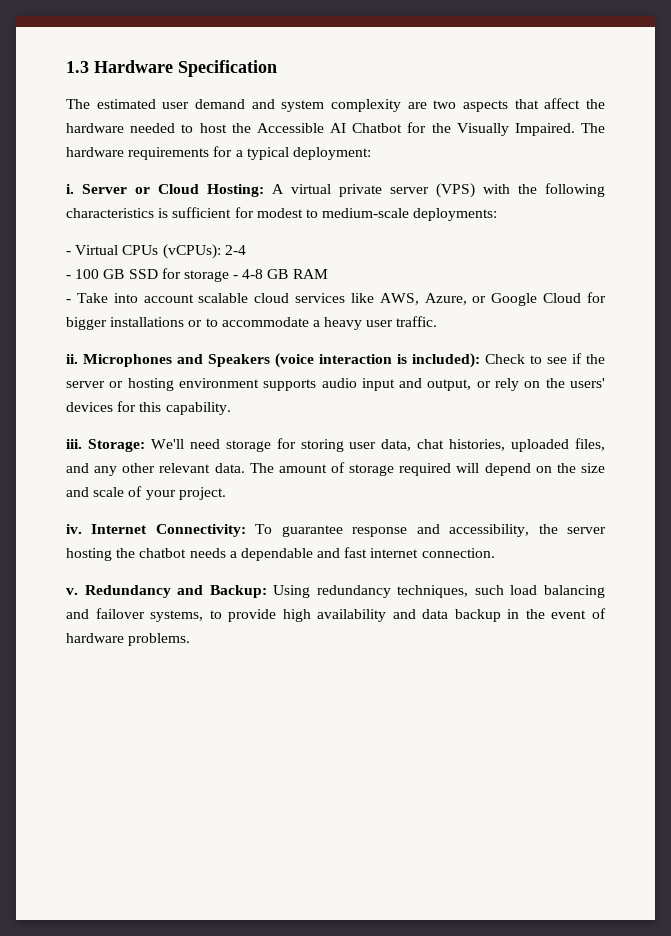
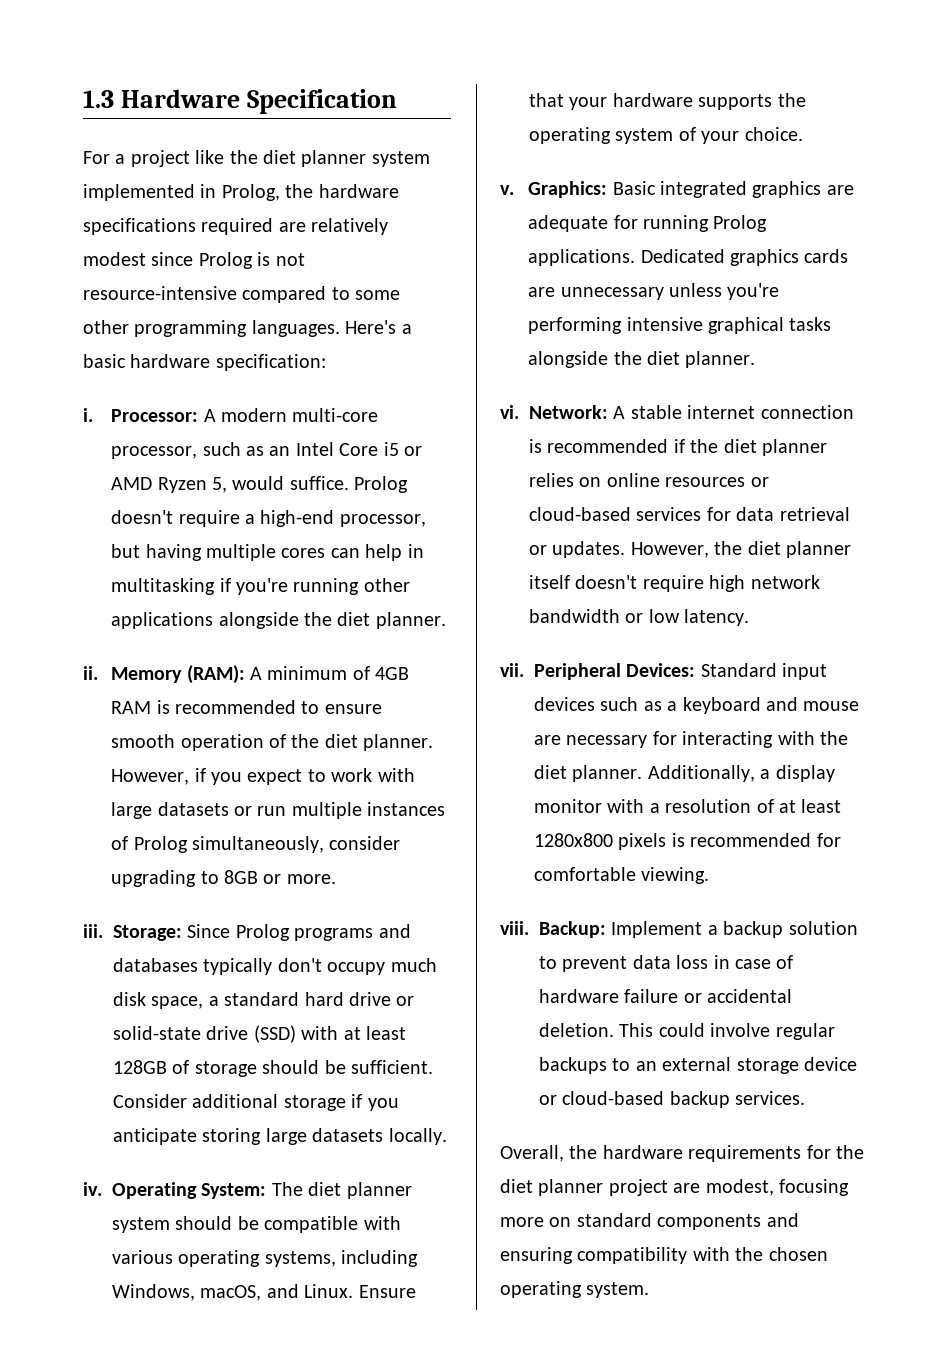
[66,98,605,112] [66,122,606,136] [66,146,371,160] [66,183,605,198] [66,207,498,221] [66,244,246,259] [66,268,328,282] [66,292,607,306] [66,316,438,330] [66,353,605,368] [66,378,606,391] [66,401,231,415] [66,438,606,452] [66,462,606,476] [66,486,226,500] [66,524,606,537] [66,547,495,561] [66,585,605,598] [66,608,607,622] [66,633,191,646] The estimated user demand and system complexity are two aspects that affect the hardware needed to host the Accessible AI Chatbot for the Visually Impaired. The hardware requirements for a typical deployment: // i. Server or Cloud Hosting: A virtual private server (VPS) with the following characteristics is sufficient for modest to medium-scale deployments: // - Virtual CPUs (vCPUs): 2-4 // - 100 GB SSD for storage - 4-8 GB RAM // - Take into account scalable cloud services like AWS, Azure, or Google Cloud for bigger installations or to accommodate a heavy user traffic. // ii. Microphones and Speakers (voice interaction is included): Check to see if the server or hosting environment supports audio input and output, or rely on the users' devices for this capability. // iii. Storage: We'll need storage for storing user data, chat histories, uploaded files, and any other relevant data. The amount of storage required will depend on the size and scale of your project. // iv. Internet Connectivity: To guarantee response and accessibility, the server hosting the chatbot needs a dependable and fast internet connection. // v. Redundancy and Backup: Using redundancy techniques, such load balancing and failover systems, to provide high availability and data backup in the event of hardware problems. -> [83,150,430,167] [83,184,399,201] [83,218,389,235] [83,252,305,269] [83,286,401,303] [83,320,412,337] [83,354,326,371] [83,408,379,422] [111,442,422,459] [111,476,409,493] [111,510,426,527] [111,544,424,561] [111,578,410,595] [111,612,446,629] [83,665,410,684] [111,700,382,714] [111,734,434,751] [111,768,415,785] [111,802,446,819] [111,836,401,853] [111,870,336,887] [83,924,411,941] [113,958,437,975] [113,992,415,1009] [113,1025,406,1043] [113,1060,433,1077] [113,1094,399,1111] [113,1128,447,1145] [83,1182,412,1199] [112,1216,401,1233] [112,1250,419,1267] [112,1284,416,1301] [529,93,806,110] [529,127,803,144] [500,181,854,198] [528,215,768,232] [528,249,849,266] [528,283,780,300] [528,317,832,334] [528,351,756,368] [500,405,854,419] [529,439,827,456] [529,473,769,487] [529,507,850,521] [529,541,851,558] [529,575,820,592] [529,609,750,626] [500,663,828,680] [534,697,860,714] [534,731,848,748] [534,765,835,782] [534,799,842,813] [534,833,841,850] [534,867,710,884] [500,921,858,938] [539,955,794,972] [539,989,793,1003] [539,1023,835,1040] [539,1057,857,1074] [539,1091,806,1108] [500,1145,864,1162] [500,1179,849,1196] [500,1213,799,1230] [500,1247,828,1264] [500,1281,650,1298] For a project like the diet planner system implemented in Prolog, the hardware specifications required are relatively modest since Prolog is not resource-intensive compared to some other programming languages. Here's a basic hardware specification: // i. Processor: A modern multi-core processor, such as an Intel Core i5 or AMD Ryzen 5, would suffice. Prolog doesn't require a high-end processor, but having multiple cores can help in multitasking if you're running other applications alongside the diet planner. // ii. Memory (RAM): A minimum of 4GB RAM is recommended to ensure smooth operation of the diet planner. However, if you expect to work with large datasets or run multiple instances of Prolog simultaneously, consider upgrading to 8GB or more. // iii. Storage: Since Prolog programs and databases typically don't occupy much disk space, a standard hard drive or solid-state drive (SSD) with at least 128GB of storage should be sufficient. Consider additional storage if you anticipate storing large datasets locally. // iv. Operating System: The diet planner system should be compatible with various operating systems, including Windows, macOS, and Linux. Ensure that your hardware supports the operating system of your choice. // v. Graphics: Basic integrated graphics are adequate for running Prolog applications. Dedicated graphics cards are unnecessary unless you're performing intensive graphical tasks alongside the diet planner. // vi. Network: A stable internet connection is recommended if the diet planner relies on online resources or cloud-based services for data retrieval or updates. However, the diet planner itself doesn't require high network bandwidth or low latency. // vii. Peripheral Devices: Standard input devices such as a keyboard and mouse are necessary for interacting with the diet planner. Additionally, a display monitor with a resolution of at least 1280x800 pixels is recommended for comfortable viewing. // viii. Backup: Implement a backup solution to prevent data loss in case of hardware failure or accidental deletion. This could involve regular backups to an external storage device or cloud-based backup services. // Overall, the hardware requirements for the diet planner project are modest, focusing more on standard components and ensuring compatibility with the chosen operating system.

